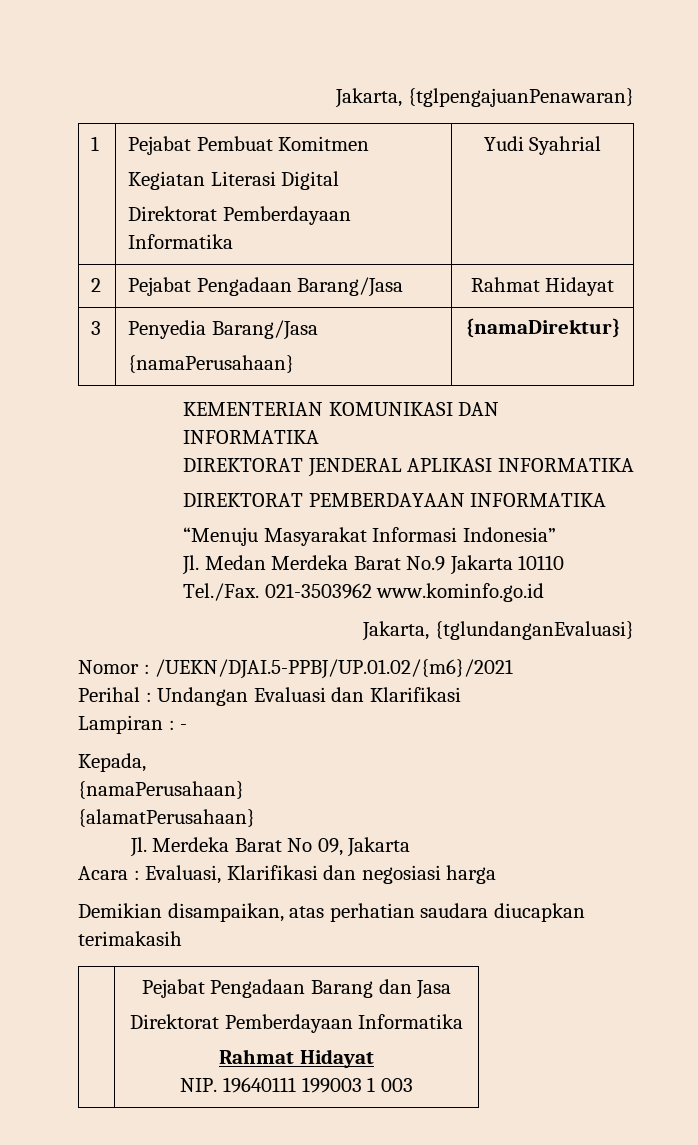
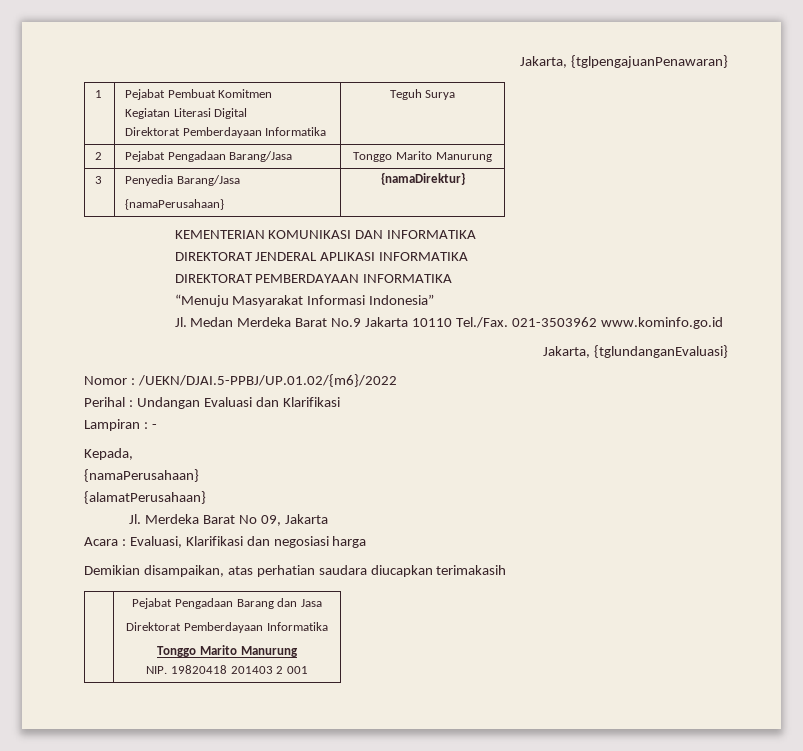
[483,136,602,155] Yudi Syahrial -> [389,89,456,100] Teguh Surya
[470,277,615,296] Rahmat Hidayat -> [353,151,492,162] Tonggo Marito Manurung
[155,659,514,679] /UEKN/DJAI.5-PPBJ/UP.01.02/{m6}/2021 -> [137,374,397,387] /UEKN/DJAI.5-PPBJ/UP.01.02/{m6}/2022
[219,1049,374,1068] [180,1077,413,1093] Rahmat Hidayat // NIP. 19640111 199003 1 003 -> [157,645,298,657] [146,665,308,674] Tonggo Marito Manurung // NIP. 19820418 201403 2 001

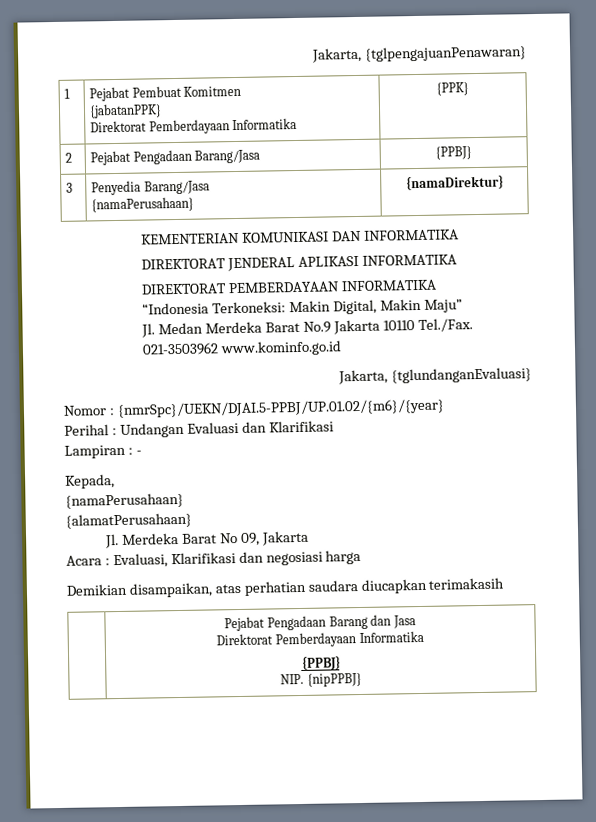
[125,108,248,119] Kegiatan Literasi Digital -> [89,103,163,119] {jabatanPPK}
[389,89,456,100] Teguh Surya -> [436,82,469,96] {PPK}
[353,151,492,162] Tonggo Marito Manurung -> [435,146,472,160] {PPBJ}
[174,294,435,307] “Menuju Masyarakat Informasi Indonesia” -> [142,298,463,315] “Indonesia Terkoneksi: Makin Digital, Makin Maju”
[137,374,397,387] /UEKN/DJAI.5-PPBJ/UP.01.02/{m6}/2022 -> [116,398,445,419] {nmrSpc}/UEKN/DJAI.5-PPBJ/UP.01.02/{m6}/{year}
[157,645,298,657] [146,665,308,674] Tonggo Marito Manurung // NIP. 19820418 201403 2 001 -> [301,655,341,671] [280,672,362,687] {PPBJ} // NIP. {nipPPBJ}

